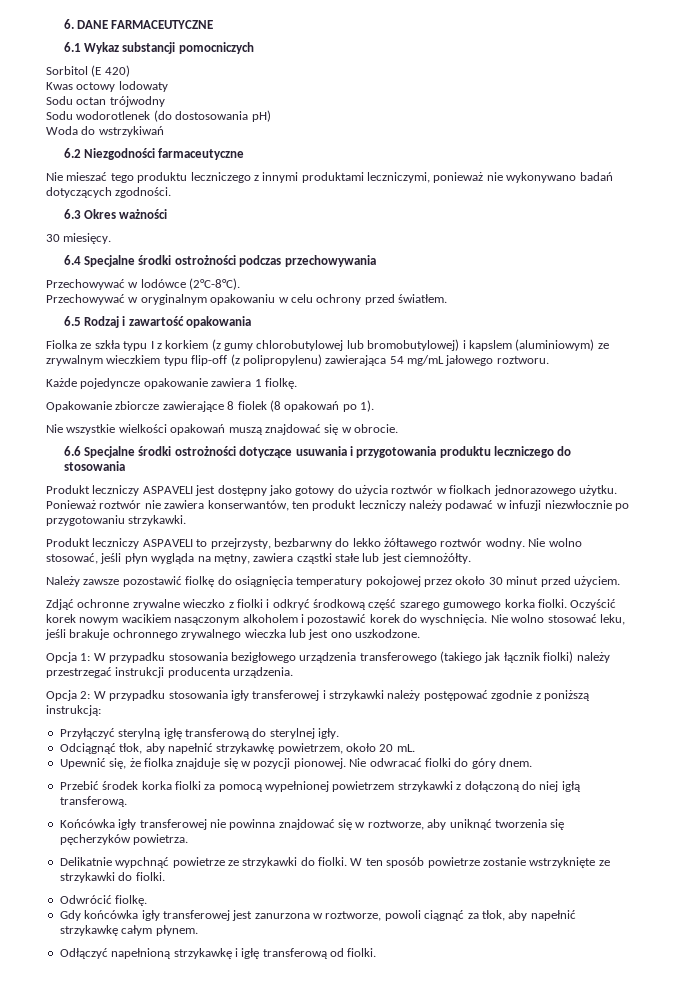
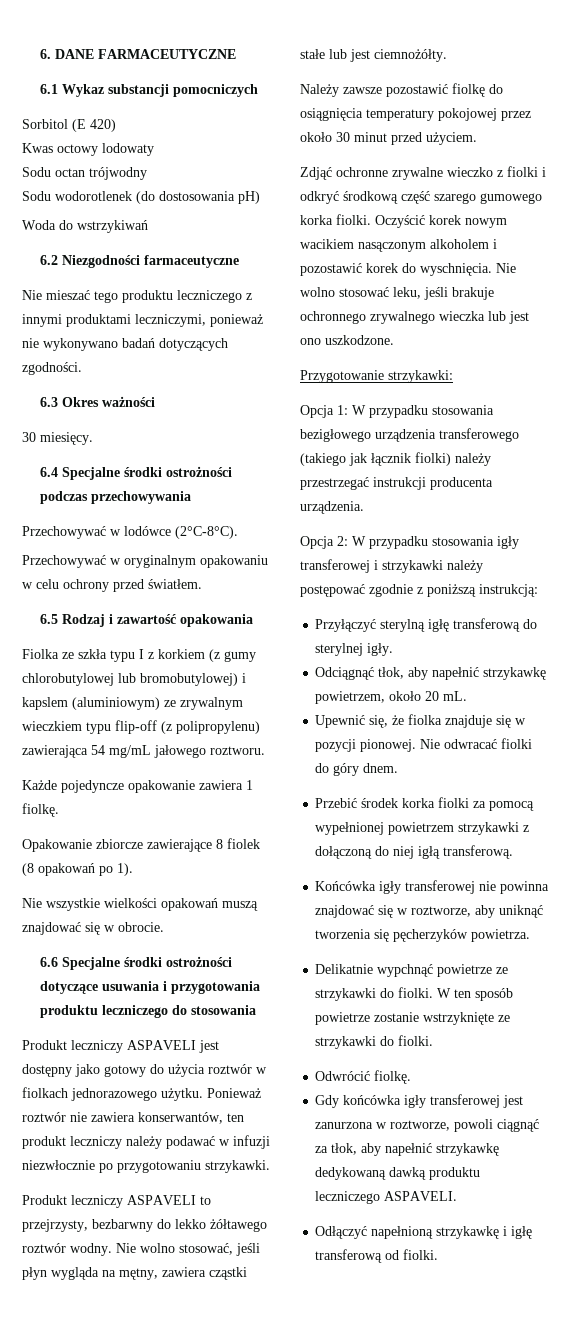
(420, 633) none -> [300,370,453,383] // Przygotowanie strzykawki:
[121,925,198,936] całym płynem. -> [315,1167,481,1180] [315,1191,458,1204] dedykowaną dawką produktu leczniczego ASPAVELI.

